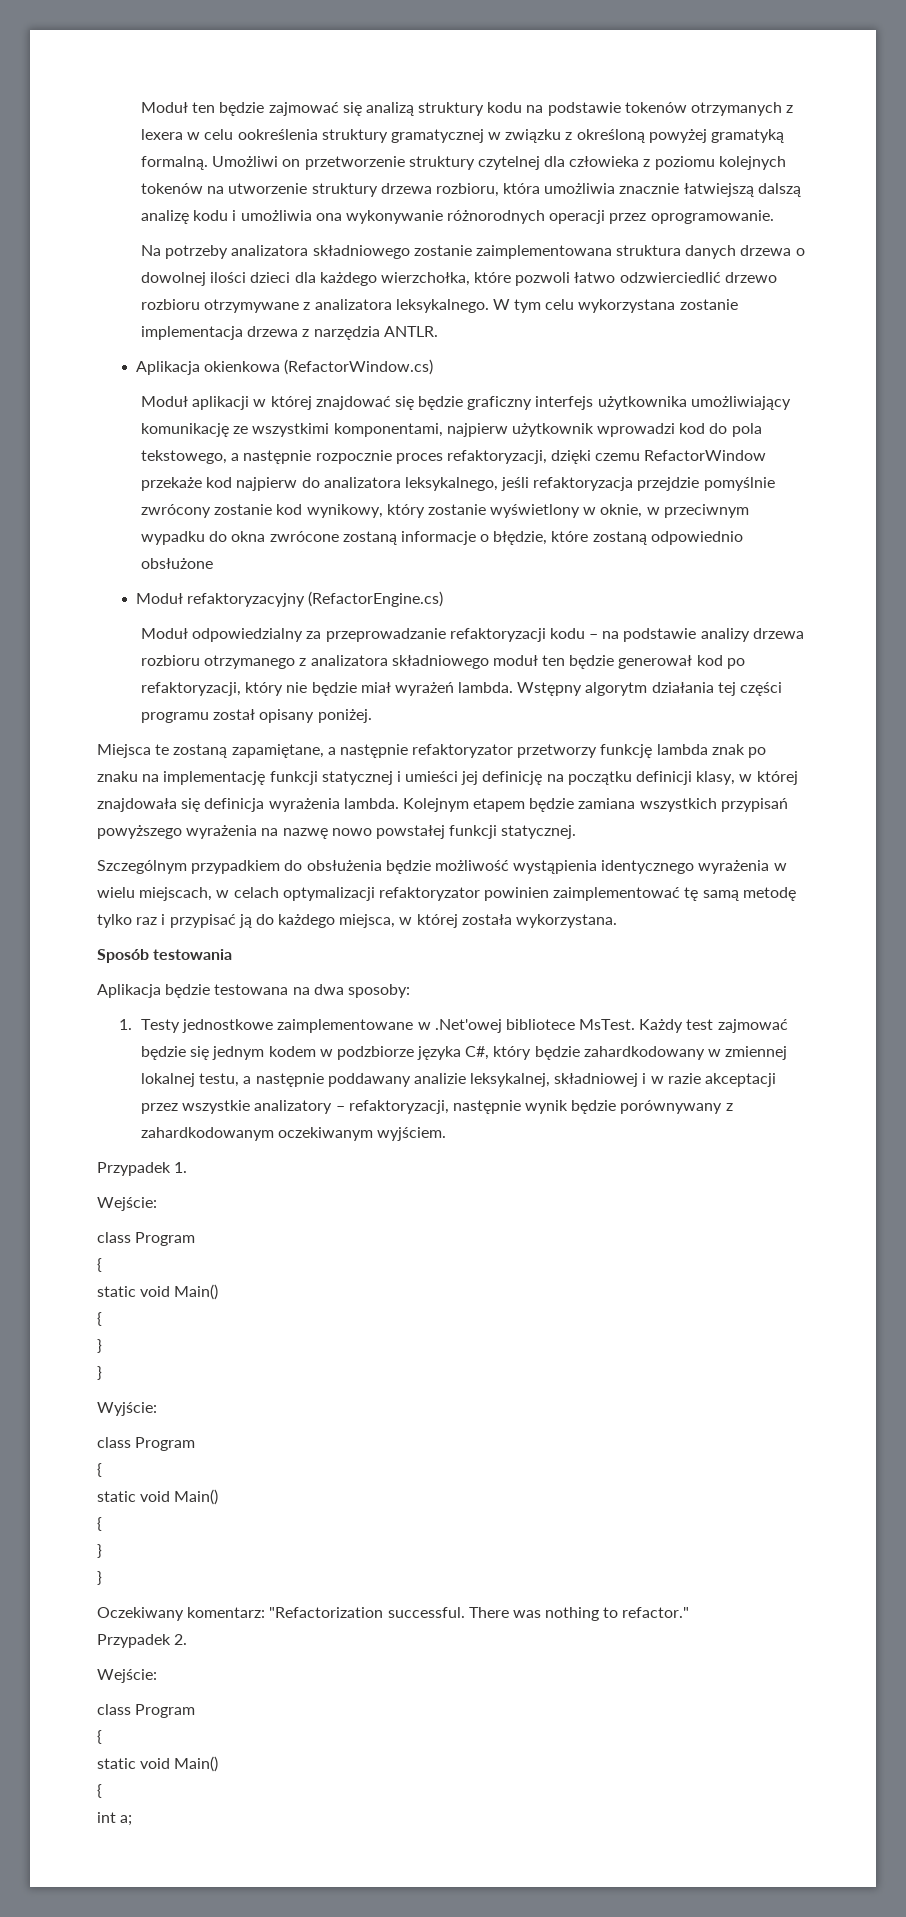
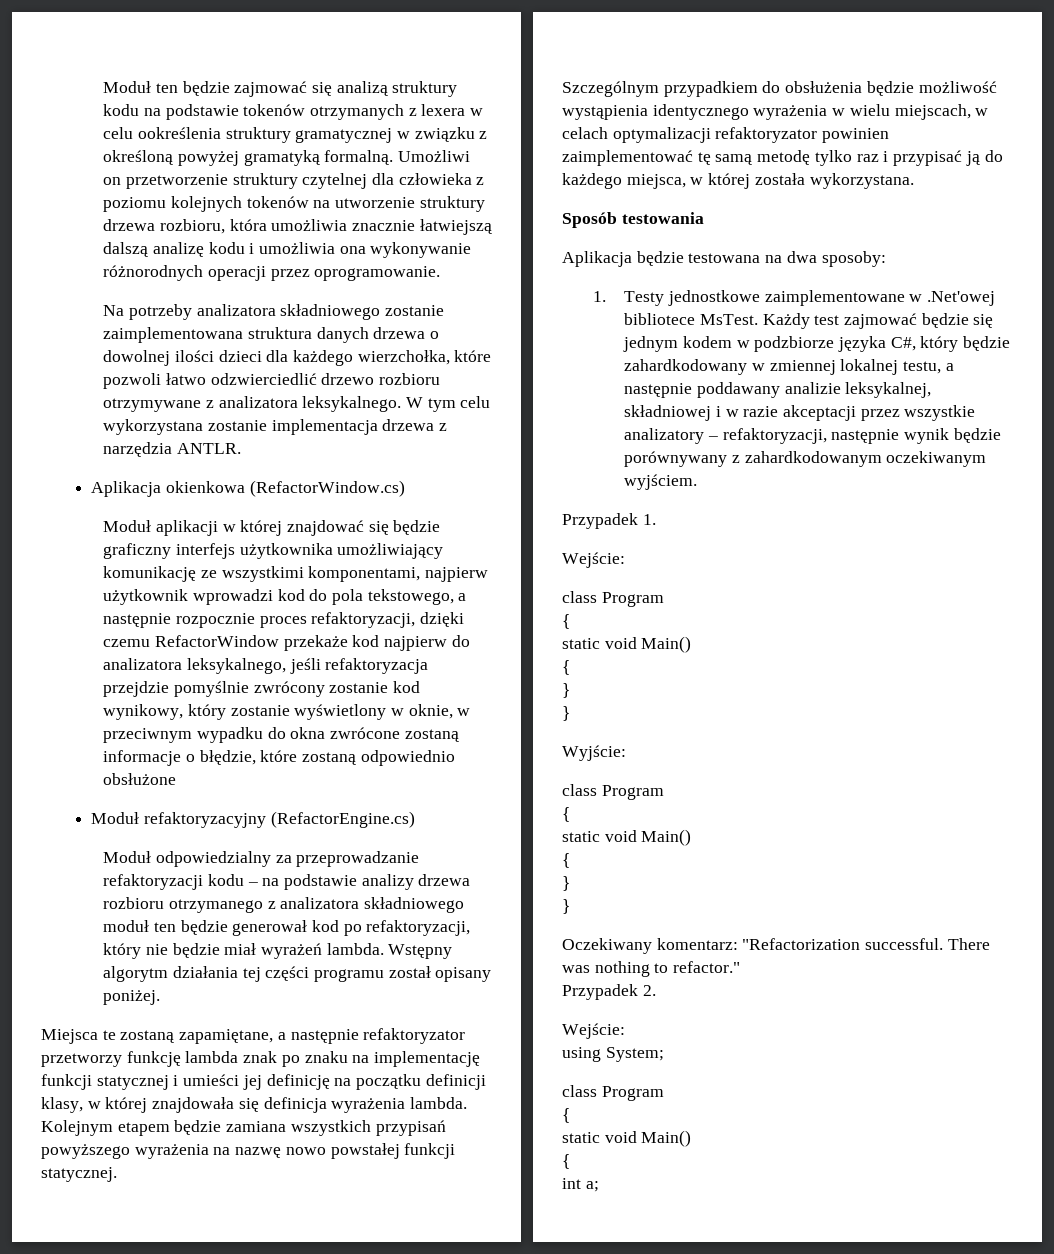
(157, 1676) none -> [562,1047,664,1062] // using System;

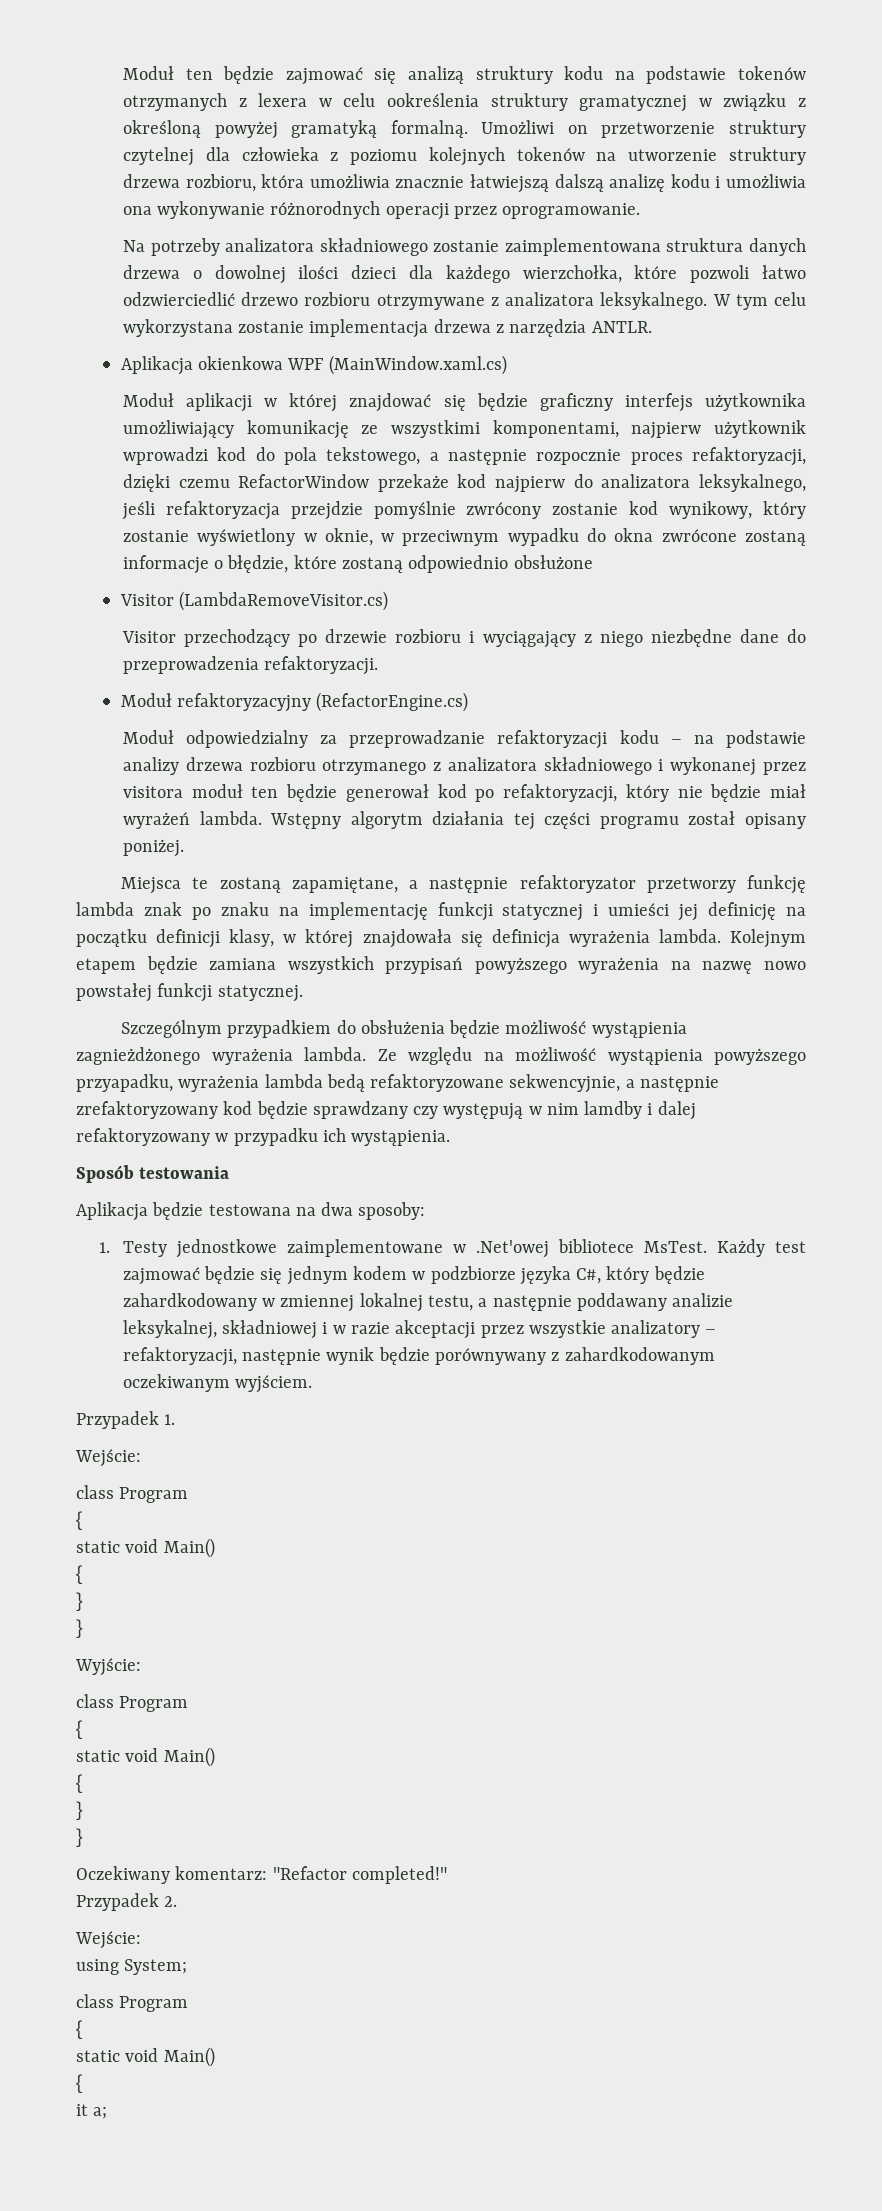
[249,480,405,497] (RefactorWindow.cs) -> [287,355,507,375] WPF (MainWindow.xaml.cs)
(177, 779) none -> [119,591,389,611] [121,629,806,648] [122,656,379,675] // Visitor (LambdaRemoveVisitor.cs) // Visitor przechodzący po drzewie rozbioru i wyciągający z niego niezbędne dane do przeprowadzenia refaktoryzacji.
(465, 905) none -> [658,757,806,776] [122,786,183,798] i wykonanej przez visitora
[652,104,989,120] [562,127,890,143] [562,150,1003,166] [562,173,914,189] identycznego wyrażenia w wielu miejscach, w celach optymalizacji refaktoryzator powinien zaimplementować tę samą metodę tylko raz i przypisać ją do każdego miejsca, w której została wykorzystana. -> [76,1047,806,1065] [76,1074,719,1093] [76,1101,696,1120] [76,1128,451,1146] zagnieżdżonego wyrażenia lambda. Ze względu na możliwość wystąpienia powyższego przyapadku, wyrażenia lambda bedą refaktoryzowane sekwencyjnie, a następnie zrefaktoryzowany kod będzie sprawdzany czy występują w nim lamdby i dalej refaktoryzowany w przypadku ich wystąpienia.
[742,938,990,950] [562,961,741,977] "Refactorization successful. There was nothing to refactor." -> [272,1866,447,1884] "Refactor completed!"
[562,1178,581,1189] int -> [76,2104,88,2116] it

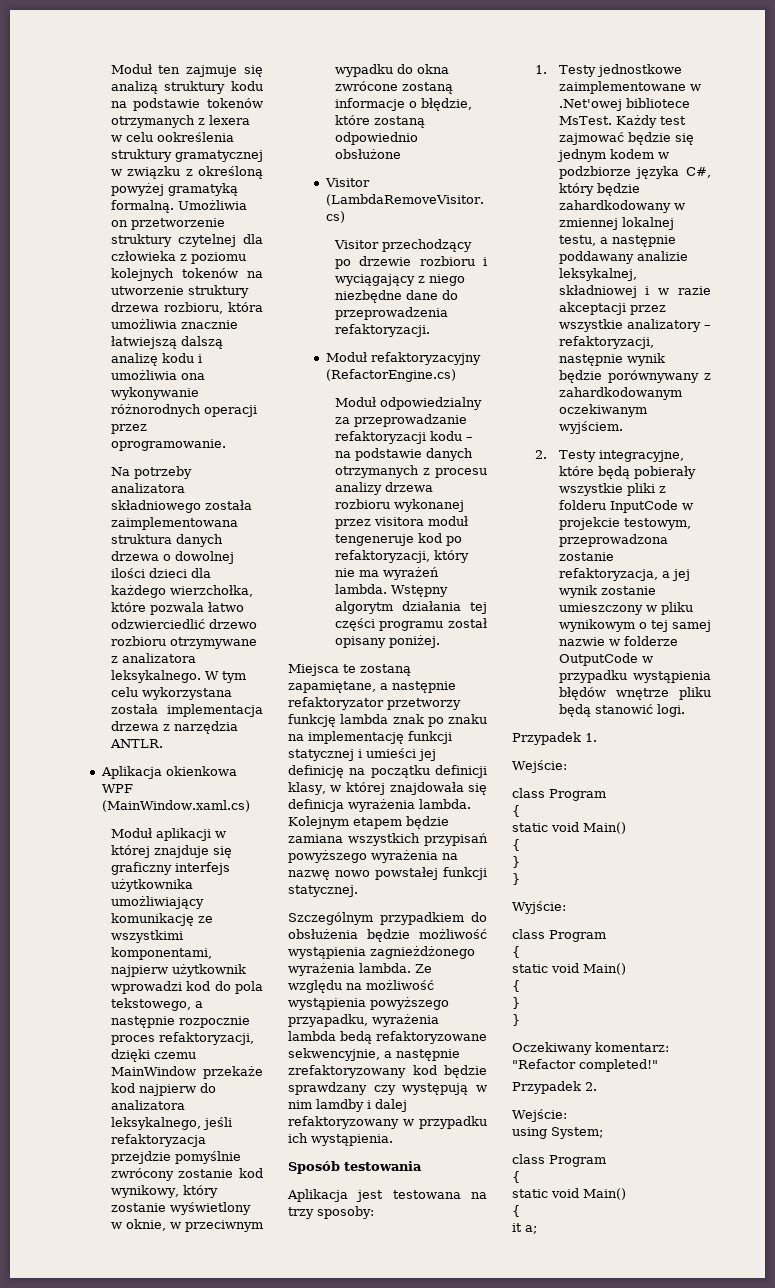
[223,66,363,85] będzie zajmować -> [186,65,238,77] zajmuje
[481,120,555,134] Umożliwi -> [177,200,247,210] Umożliwia
[433,240,500,252] zostanie -> [204,500,252,510] została
[690,265,750,283] pozwoli -> [149,602,204,615] pozwala
[238,321,305,333] zostanie -> [110,704,158,714] została
[349,393,528,412] znajdować się będzie -> [153,845,232,858] znajduje się
[238,474,370,488] RefactorWindow -> [110,1066,196,1076] MainWindow
[122,757,664,775] analizy drzewa rozbioru otrzymanego z analizatora składniowego i -> [425,448,473,461] [334,465,487,478] [334,482,433,495] [334,499,390,509] danych otrzymanych z procesu analizy drzewa rozbioru
[251,784,429,802] ten będzie generował -> [334,534,414,546] tengeneruje
[710,784,806,802] będzie miał -> [358,570,379,577] ma
[152,1202,204,1220] będzie -> [356,1190,384,1202] jest
[321,1202,354,1216] dwa -> [288,1207,314,1219] trzy
(313, 1384) none -> [535,450,684,462] [558,466,696,479] [558,483,666,496] [558,500,693,513] [558,517,691,530] [558,534,668,547] [558,552,614,561] [558,568,690,581] [558,585,656,598] [558,602,693,615] [558,619,711,632] [558,636,678,646] [558,653,653,666] [558,670,711,683] [558,687,711,700] [558,704,685,717] // 2. Testy integracyjne, które będą pobierały wszystkie pliki z folderu InputCode w projekcie testowym, przeprowadzona zostanie refaktoryzacja, a jej wynik zostanie umieszczony w pliku wynikowym o tej samej nazwie w folderze OutputCode w przypadku wystąpienia błędów wnętrze pliku będą stanowić logi.

